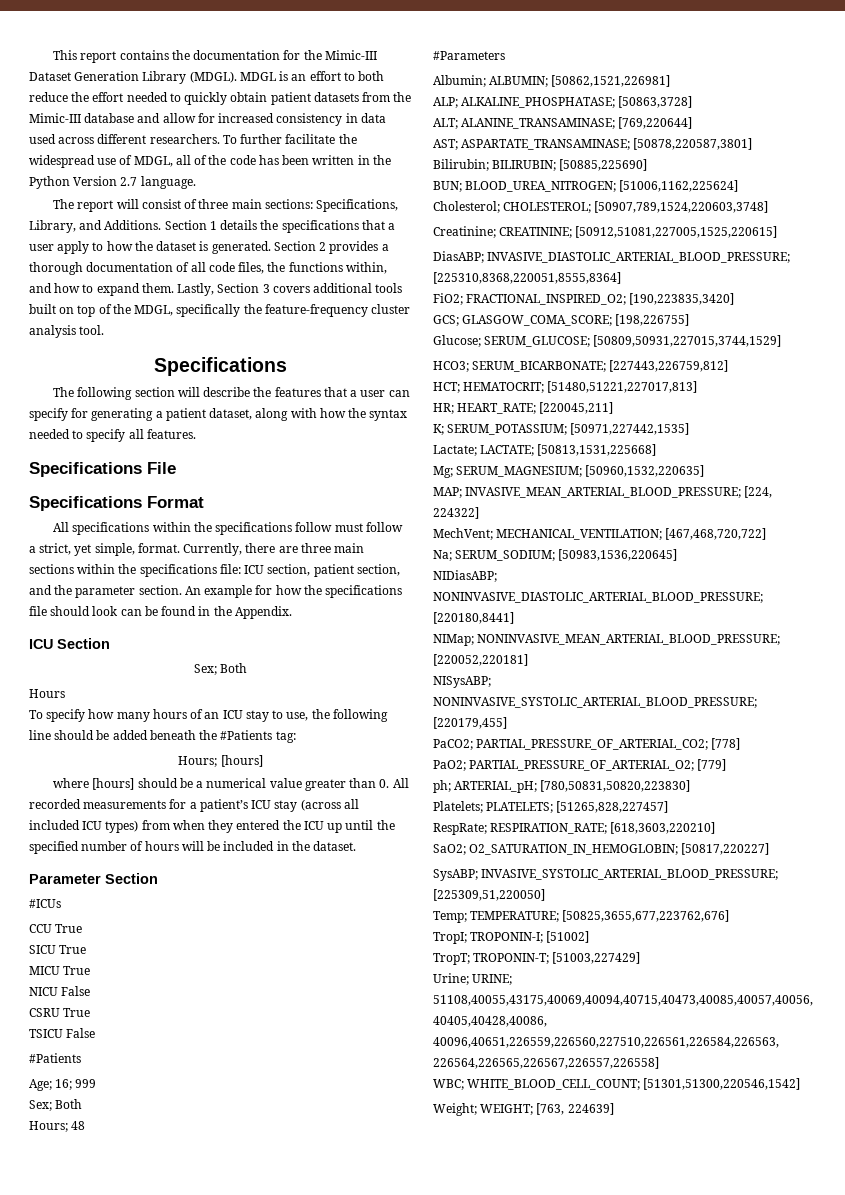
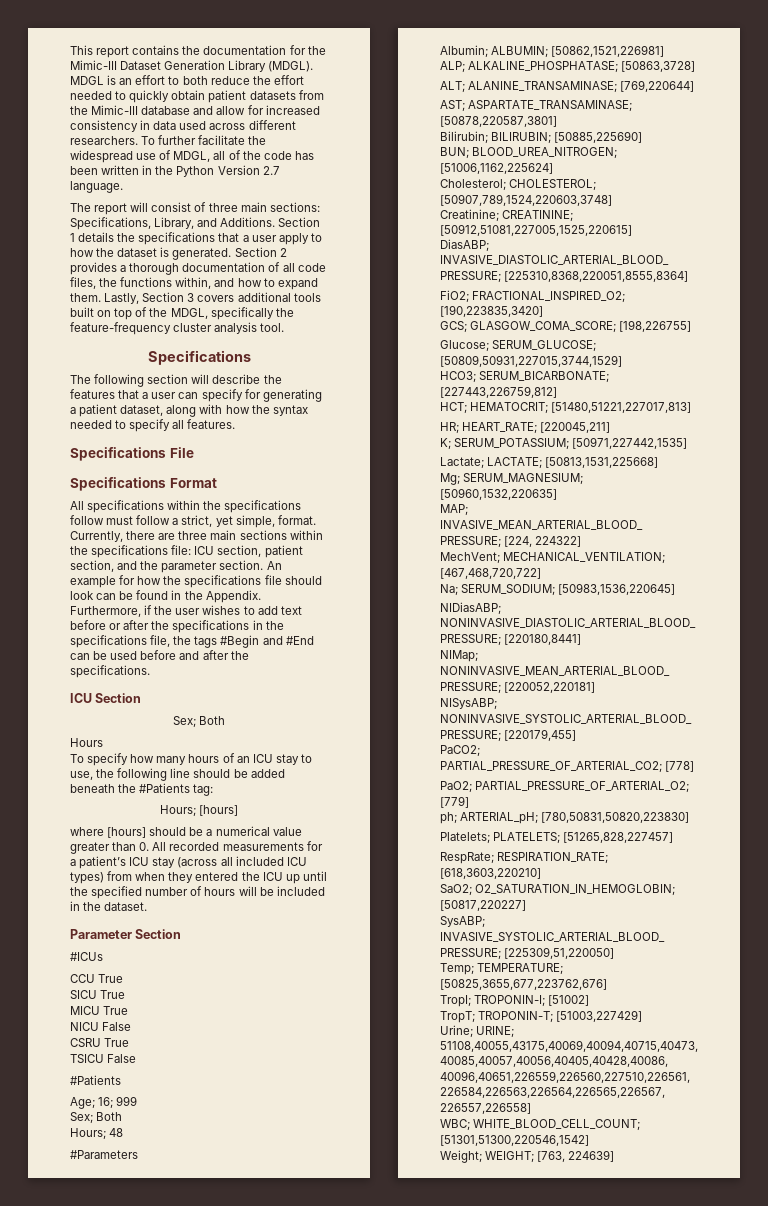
(292, 612) none -> [70,605,302,617] [70,620,284,633] [70,635,314,648] [70,650,249,660] [70,665,150,678] Furthermore, if the user wishes to add text before or after the specifications in the specifications file, the tags #Begin and #End can be used before and after the specifications.

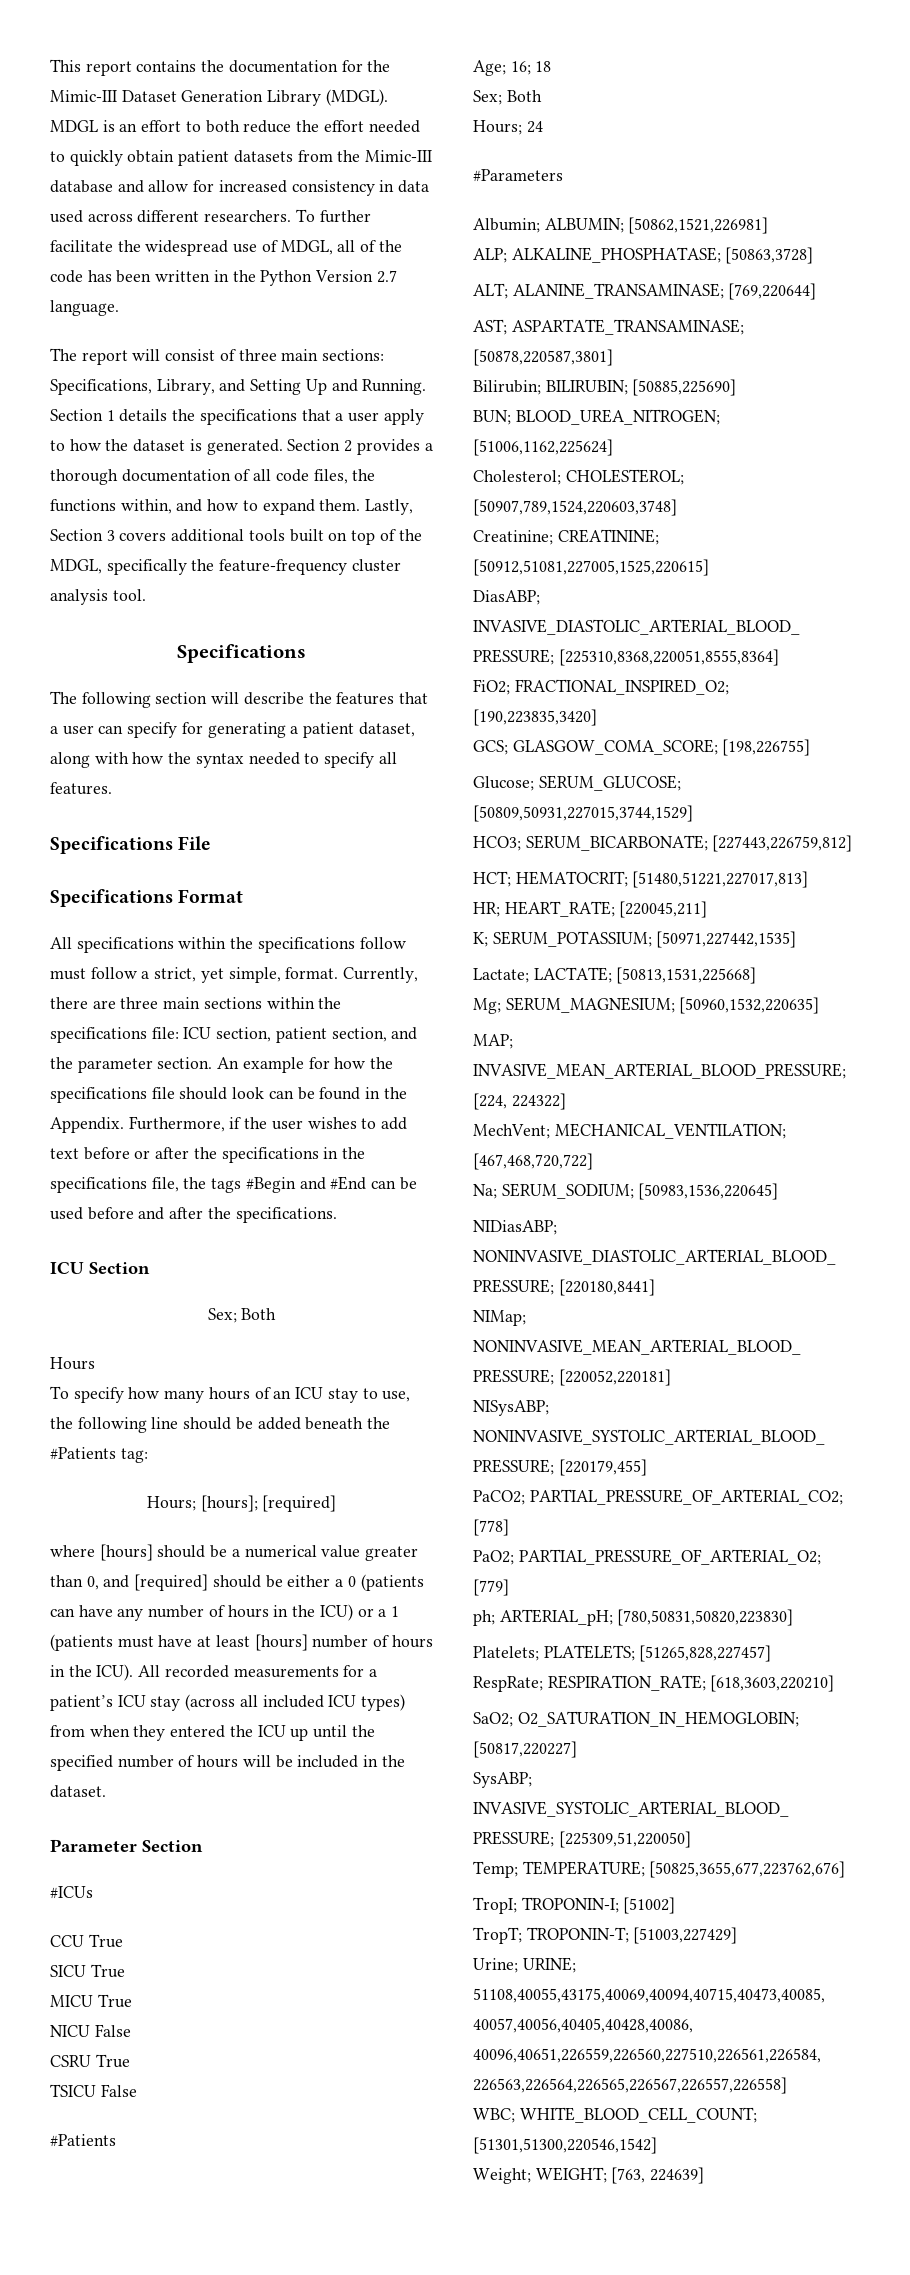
[220,217,276,227] Additions. -> [250,379,427,395] Setting Up and Running.
[199,805,239,816] [hours] -> [200,1495,337,1512] [hours]; [required]
[139,842,150,851] 0. -> [86,1574,424,1591] [50,1604,399,1621] [50,1634,433,1651] [50,1664,134,1681] 0, and [required] should be either a 0 (patients can have any number of hours in the ICU) or a 1 (patients must have at least [hours] number of hours in the ICU).
[116,1096,138,1106] 999 -> [535,61,552,72] 18
[109,1128,124,1137] 48 -> [526,121,543,133] 24

